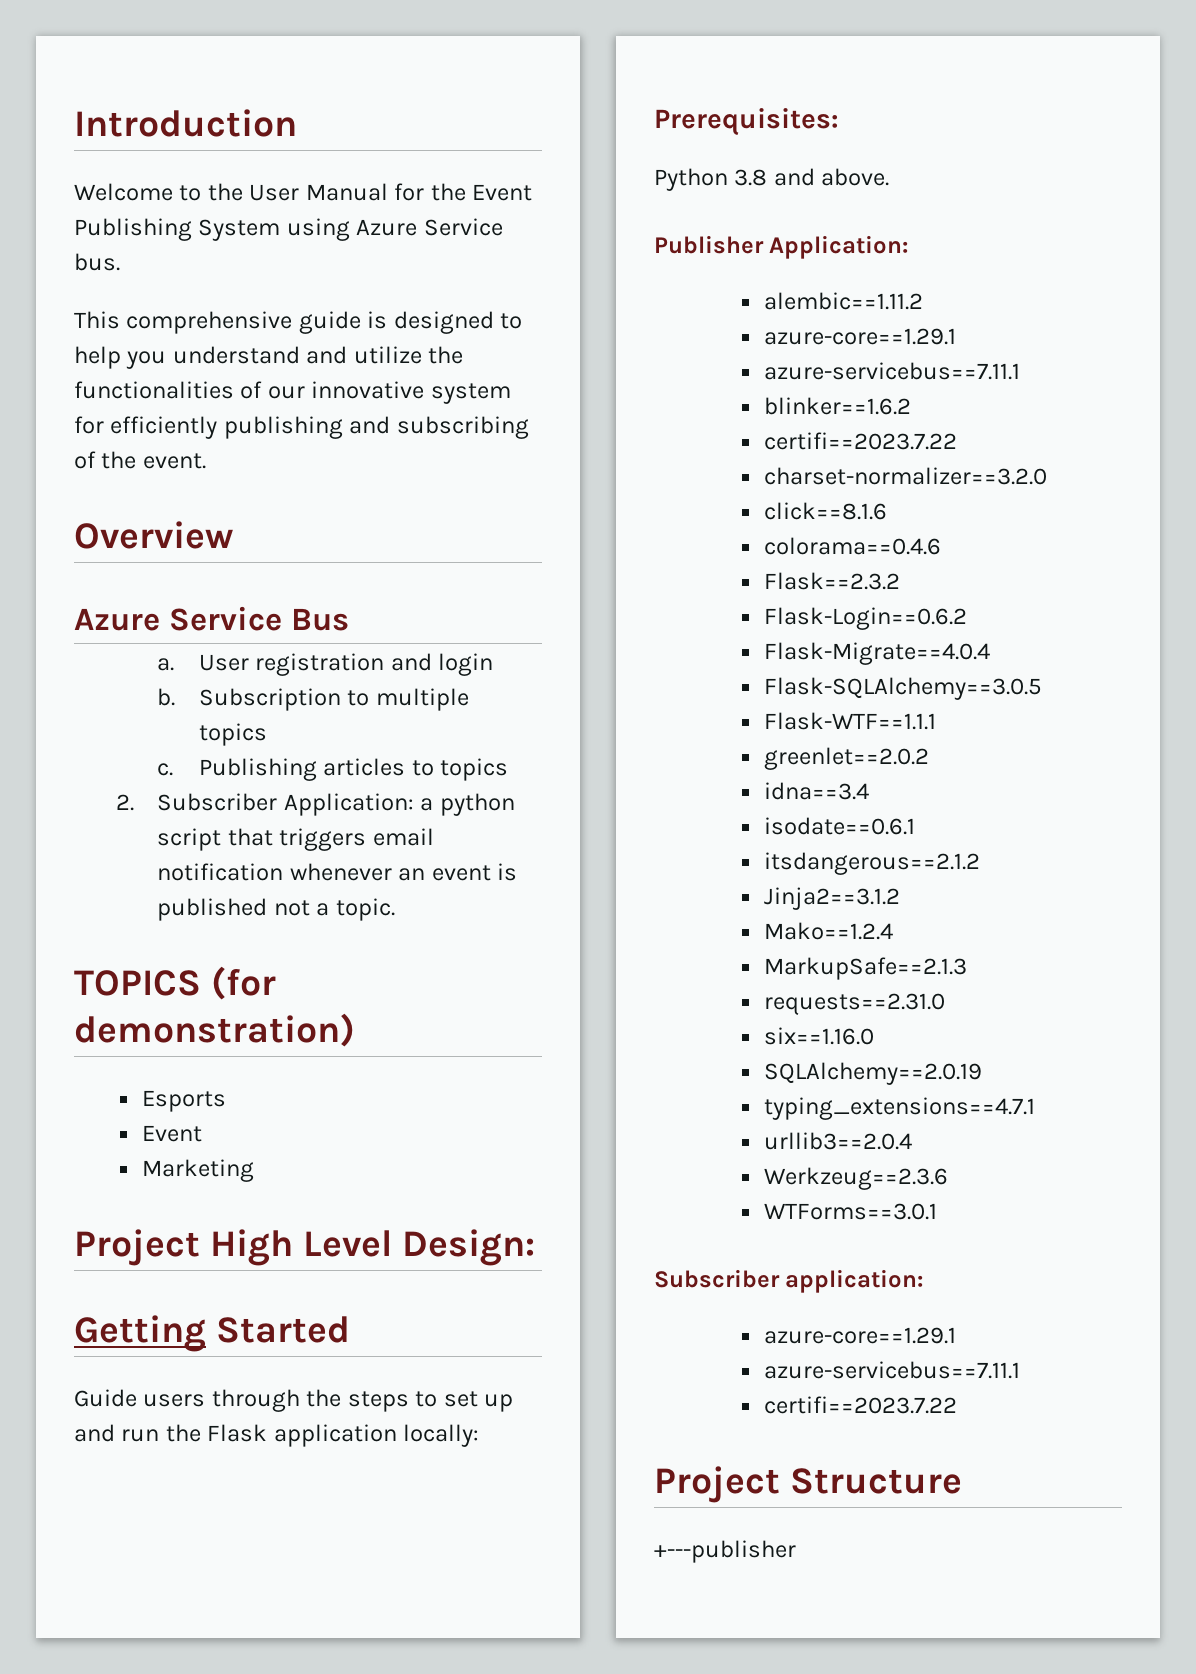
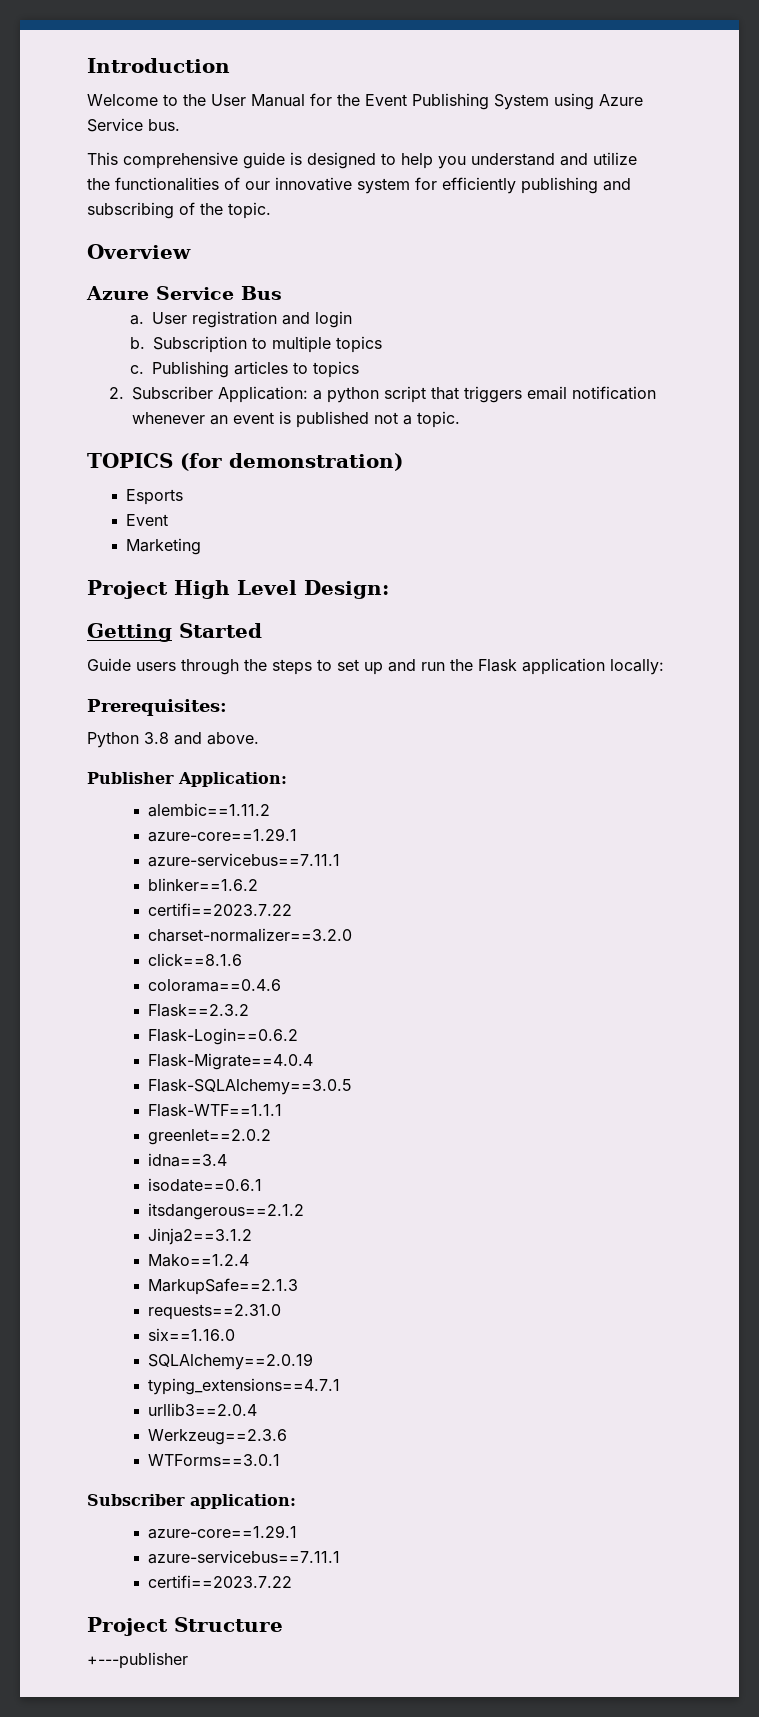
[142,453,206,469] event. -> [228,202,271,219] topic.

